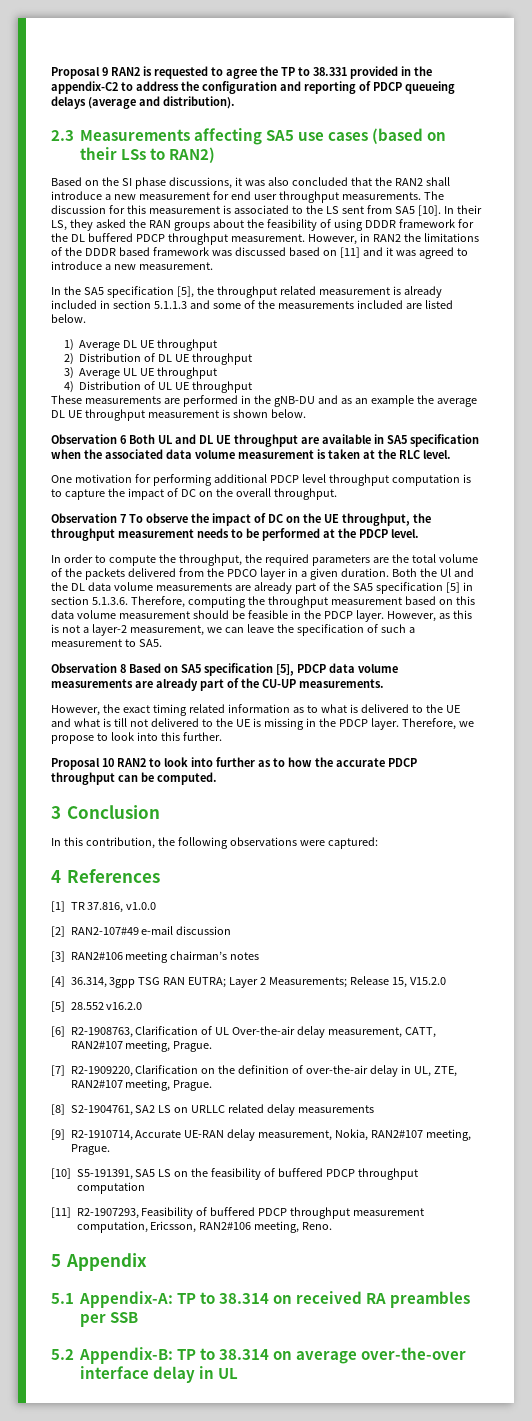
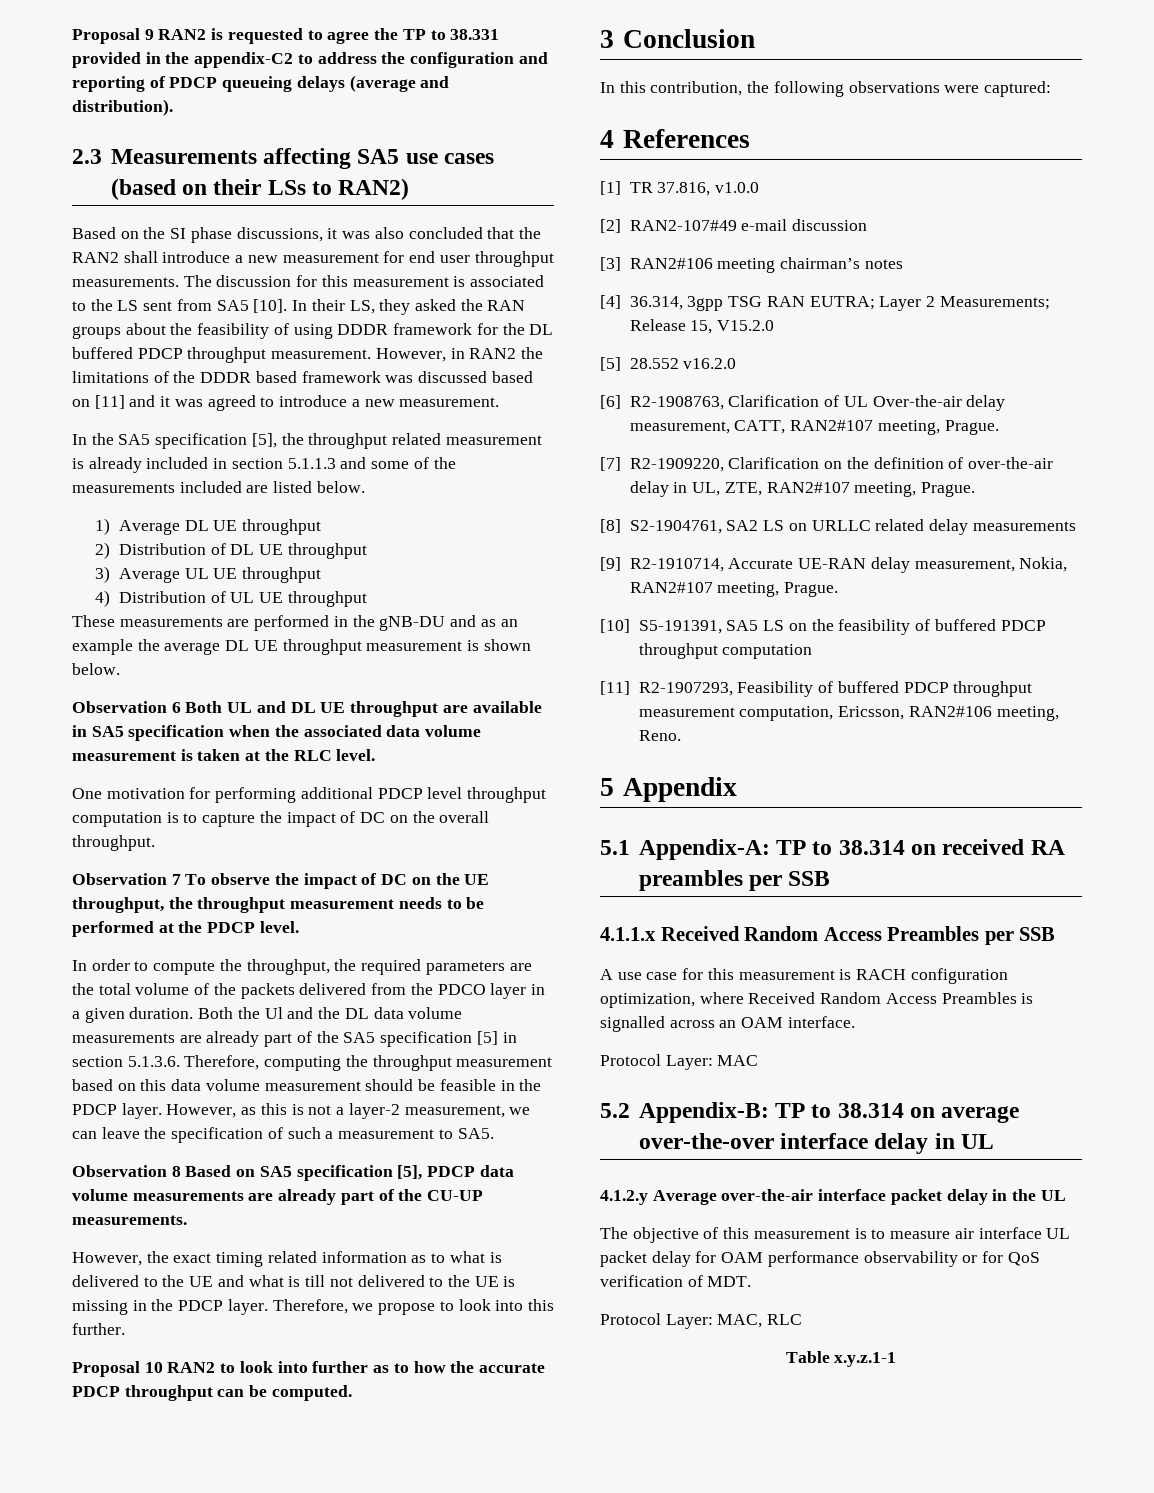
(138, 1317) none -> [600,926,1056,945] [600,968,1008,984] [600,992,1034,1008] [600,1016,855,1032] [600,1054,759,1070] // 4.1.1.x Received Random Access Preambles per SSB // A use case for this measurement is RACH configuration optimization, where Received Random Access Preambles is signalled across an OAM interface. // Protocol Layer: MAC
(238, 1373) none -> [600,1189,1066,1205] [600,1227,1071,1243] [600,1251,1040,1267] [600,1275,752,1287] [600,1313,803,1329] [785,1351,897,1367] // 4.1.2.y Average over-the-air interface packet delay in the UL // The objective of this measurement is to measure air interface UL packet delay for OAM performance observability or for QoS verification of MDT. // Protocol Layer: MAC, RLC // Table x.y.z.1-1

